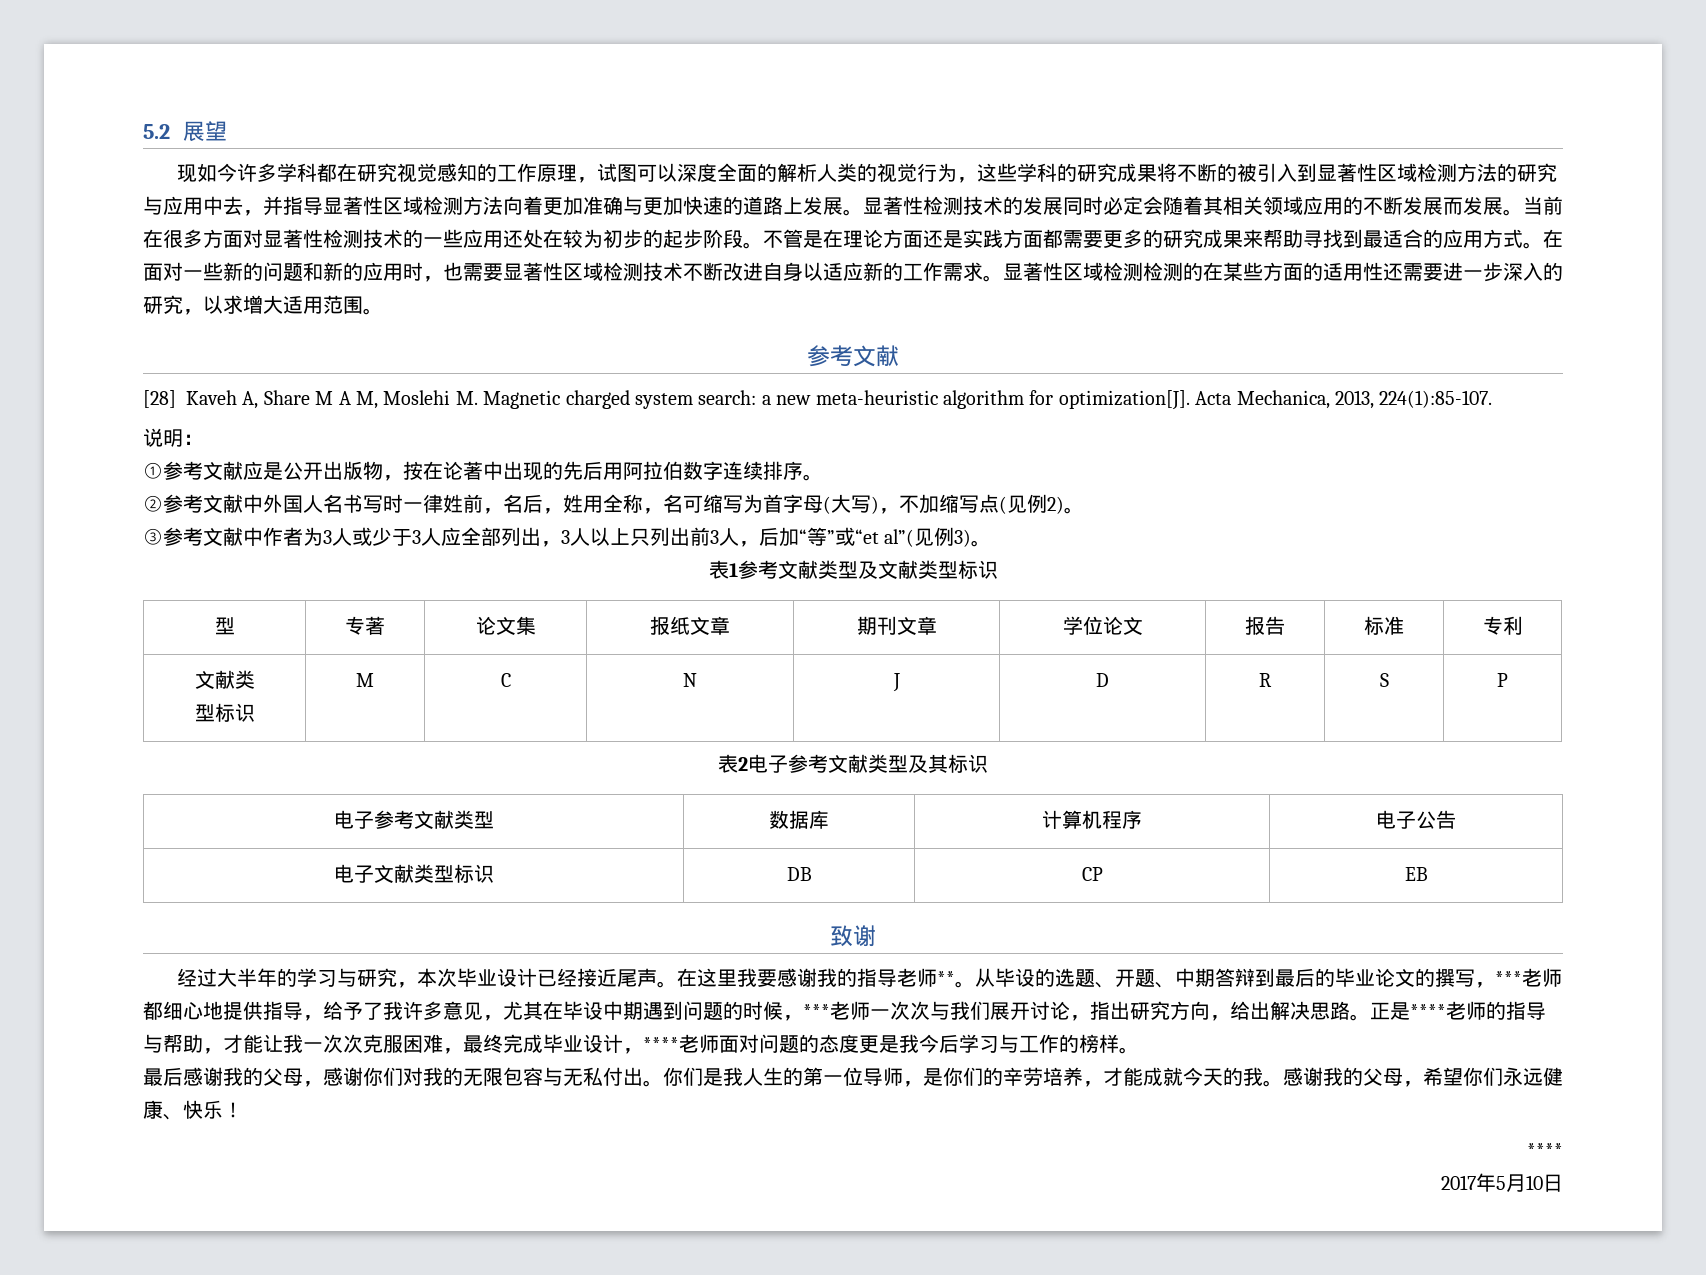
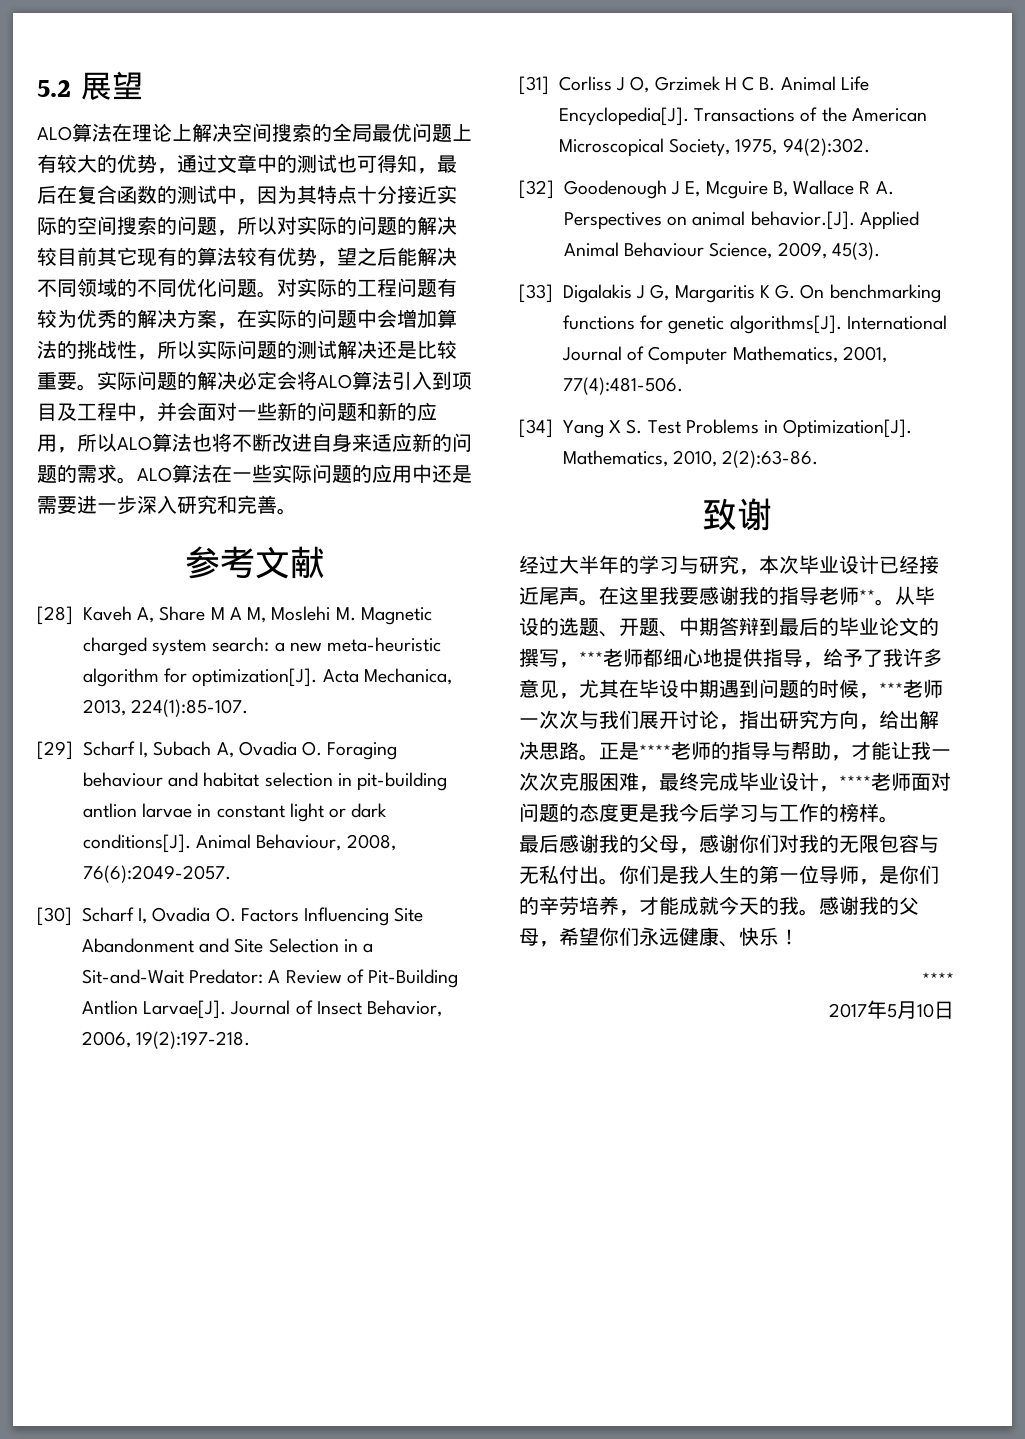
[176,163,1557,183] [143,196,1563,216] [143,229,1563,249] 现如今许多学科都在研究视觉感知的工作原理，试图可以深度全面的解析人类的视觉行为，这些学科的研究成果将不断的被引入到显著性区域检测方法的研究与应用中去，并指导显著性区域检测方法向着更加准确与更加快速的道路上发展。显著性检测技术的发展同时必定会随着其相关领域应用的不断发展而发展。当前在很多方面对显著性检测技术的一些应用还处在较为初步的起步阶段。不管是在理论方面还是实践方面都需要更多的研究成果来帮助寻找到最适合的应用方式。在 -> [37,123,472,142] [37,154,457,174] [37,185,457,205] [37,216,457,236] [37,247,457,267] [37,278,457,298] [37,309,457,329] [37,340,457,360] [37,371,472,391] [37,402,197,422] ALO算法在理论上解决空间搜索的全局最优问题上有较大的优势，通过文章中的测试也可得知，最后在复合函数的测试中，因为其特点十分接近实际的空间搜索的问题，所以对实际的问题的解决较目前其它现有的算法较有优势，望之后能解决不同领域的不同优化问题。对实际的工程问题有较为优秀的解决方案，在实际的问题中会增加算法的挑战性，所以实际问题的测试解决还是比较重要。实际问题的解决必定会将ALO算法引入到项目及工程中，并会
[403,262,683,282] 时，也需要显著性区域检测技术 -> [57,433,232,453] ，所以ALO算法也将
[803,262,823,281] 以 -> [352,433,372,452] 来
[903,262,1563,282] [143,295,363,315] 工作需求。显著性区域检测检测的在某些方面的适用性还需要进一步深入的研究，以求增大适用范围 -> [452,433,472,452] [37,464,472,484] [37,495,277,515] 问题的需求。ALO算法在一些实际问题的应用中还是需要进一步深入研究和完善
[143,428,203,447] [143,461,823,481] [143,494,1084,514] [143,527,992,547] [708,560,998,579] [214,617,235,635] [345,616,385,635] [475,616,536,635] [650,616,730,635] [856,616,937,635] [1062,616,1143,635] [1245,616,1285,635] [1364,616,1404,635] [1482,616,1523,635] [194,670,255,689] [194,703,255,722] [356,673,374,687] [500,673,511,687] [682,673,697,687] [892,673,900,692] [1096,673,1109,687] [1259,673,1272,687] [1379,673,1389,687] [1497,673,1508,687] [718,754,988,773] [333,810,494,829] [768,810,829,829] [1042,810,1142,829] [1376,810,1456,829] [333,864,494,883] [786,867,812,881] [1081,867,1103,881] [1404,867,1428,881] 说明： // ①参考文献应是公开出版物，按在论著中出现的先后用阿拉伯数字连续排序。 // ②参考文献中外国人名书写时一律姓前，名后，姓用全称，名可缩写为首字母(大写)，不加缩写点(见例2)。 // ③参考文献中作者为3人或少于3人应全部列出，3人以上只列出前3人，后加“等”或“et al”(见例3)。 // 表1参考文献类型及文献类型标识 // 型 | 专著 | 论文集 | 报纸文章 | 期刊文章 | 学位论文 | 报告 | 标准 | 专利 // 文献类 // 型标识 | M | C | N | J | D | R | S | P // 表2电子参考文献类型及其标识 // 电子参考文献类型 | 数据库 | 计算机程序 | 电子公告 // 电子文献类型标识 | DB | CP | EB -> [37,741,398,760] [82,772,448,791] [82,803,388,822] [82,834,396,853] [82,865,231,883] [37,907,424,926] [81,938,374,953] [81,969,459,988] [81,1000,443,1019] [81,1031,251,1049] [519,76,869,95] [558,107,927,126] [558,138,870,157] [519,180,894,199] [563,211,919,230] [563,242,880,260] [519,284,941,303] [562,315,947,334] [561,346,887,365] [562,377,683,395] [519,419,913,438] [562,450,819,468] [29] Scharf I, Subach A, Ovadia O. Foraging behaviour and habitat selection in pit-building antlion larvae in constant light or dark conditions[J]. Animal Behaviour, 2008, 76(6):2049-2057. // [30] Scharf I, Ovadia O. Factors Influencing Site Abandonment and Site Selection in a Sit-and-Wait Predator: A Review of Pit-Building Antlion Larvae[J]. Journal of Insect Behavior, 2006, 19(2):197-218. // [31] Corliss J O, Grzimek H C B. Animal Life Encyclopedia[J]. Transactions of the American Microscopical Society, 1975, 94(2):302. // [32] Goodenough J E, Mcguire B, Wallace R A. Perspectives on animal behavior.[J]. Applied Animal Behaviour Science, 2009, 45(3). // [33] Digalakis J G, Margaritis K G. On benchmarking functions for genetic algorithms[J]. International Journal of Computer Mathematics, 2001, 77(4):481-506. // [34] Yang X S. Test Problems in Optimization[J]. Mathematics, 2010, 2(2):63-86.

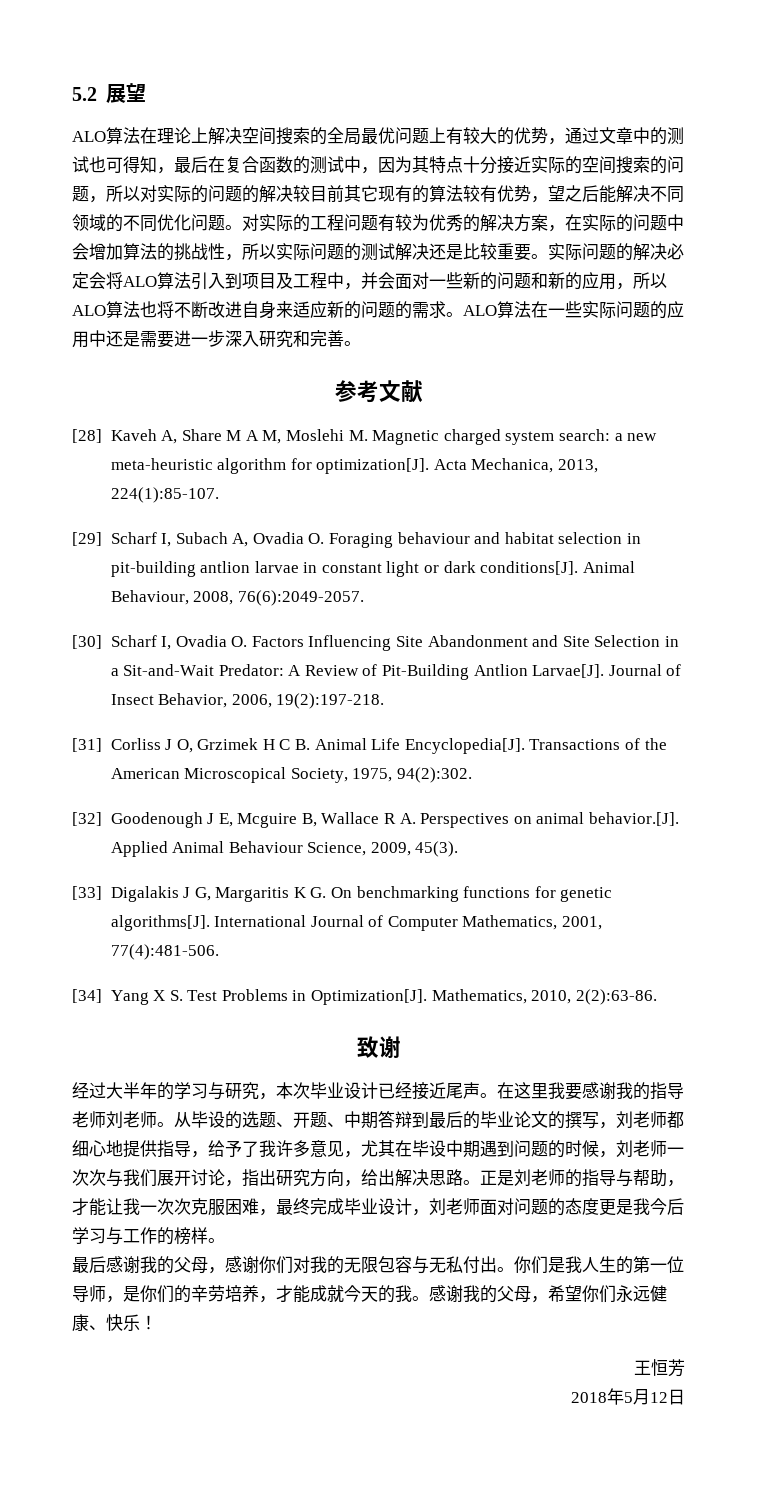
[859,589,875,603] ** -> [106,1111,157,1128] 刘老师
[579,651,603,665] *** -> [616,1111,633,1128] 刘
[879,682,903,696] *** -> [616,1140,633,1157] 刘
[639,744,671,758] **** -> [514,1169,531,1186] 刘
[839,775,871,789] **** -> [429,1198,446,1215] 刘
[922,972,954,986] [829,1003,867,1018] **** // 2017 -> [634,1359,685,1377] [571,1392,607,1403] 王恒芳 // 2018
[917,1003,934,1018] 10 -> [650,1392,668,1403] 12

